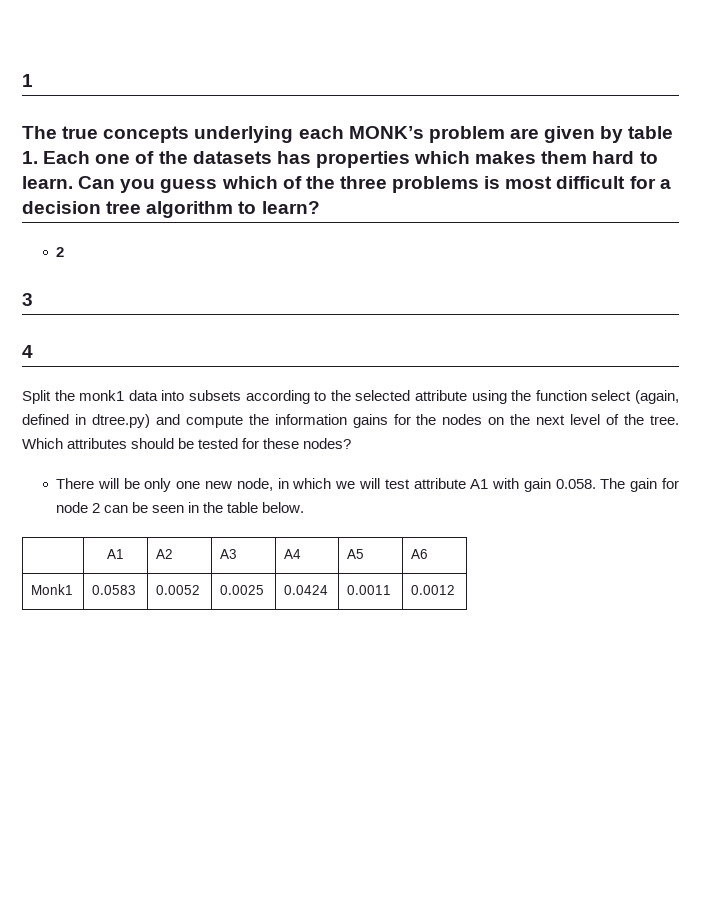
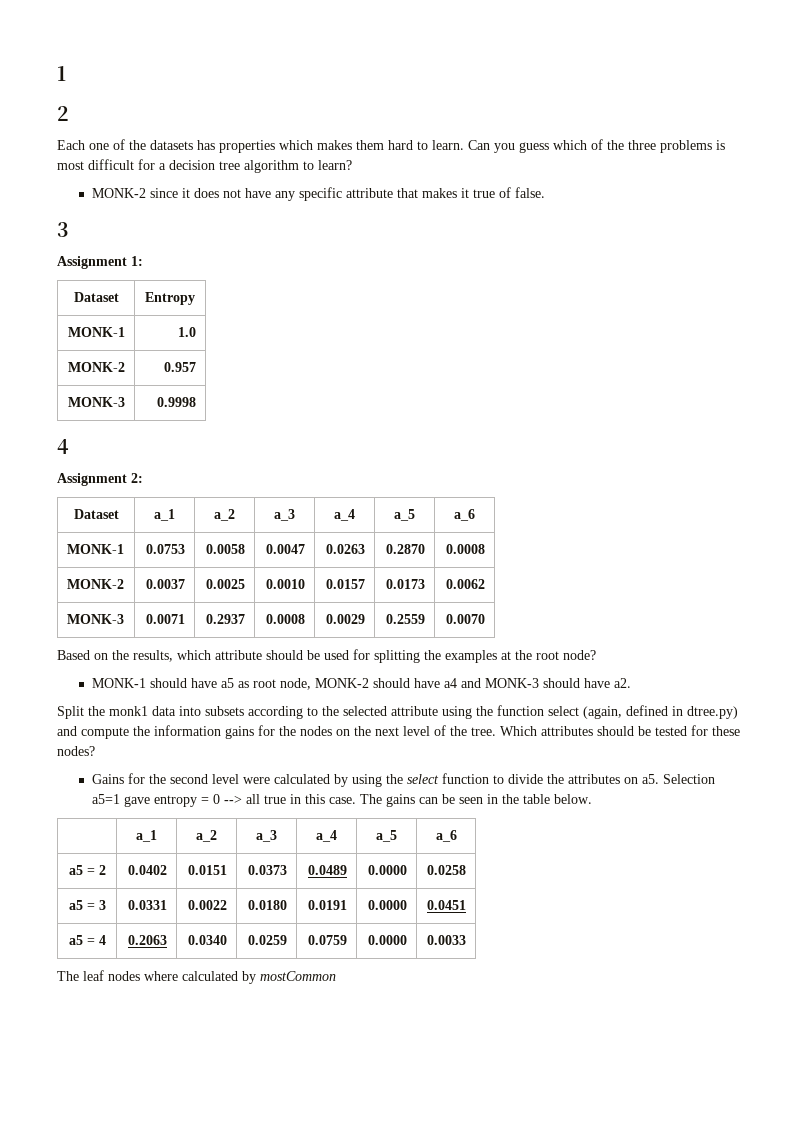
[22,126,674,143] [22,151,38,164] The true concepts underlying each MONK’s problem are given by table 1. -> [57,106,69,121] 2 //
[56,247,65,257] [22,293,33,306] [22,345,33,358] 2 // 3 // 4 -> [91,187,545,201] [57,222,69,237] [57,256,143,269] [73,292,119,302] [145,292,195,305] [68,327,126,337] [178,327,197,337] [68,362,126,372] [164,362,197,372] [68,397,126,407] [157,397,197,407] [57,439,69,454] [57,473,143,486] [73,509,119,519] [154,509,175,521] [213,509,235,521] [274,509,295,521] [334,509,355,521] [394,509,415,521] [454,509,475,521] [66,544,124,554] [146,544,186,554] [206,544,246,554] [266,544,306,554] [326,544,366,554] [386,544,426,554] [446,544,486,554] [66,579,124,589] [146,579,186,589] [206,579,246,589] [266,579,306,589] [326,579,366,589] [386,579,426,589] [446,579,486,589] [66,614,124,624] [146,614,186,624] [206,614,246,624] [266,614,306,624] [326,614,366,624] [386,614,426,624] [446,614,486,624] [57,649,596,663] [91,678,631,690] MONK-2 since it does not have any specific attribute that makes it true of false. // 3 // Assignment 1: // Dataset | Entropy // MONK-1 | 1.0 // MONK-2 | 0.957 // MONK-3 | 0.9998 // 4 // Assignment 2: // Dataset | a_1 | a_2 | a_3 | a_4 | a_5 | a_6 // MONK-1 | 0.0753 | 0.0058 | 0.0047 | 0.0263 | 0.2870 | 0.0008 // MONK-2 | 0.0037 | 0.0025 | 0.0010 | 0.0157 | 0.0173 | 0.0062 // MONK-3 | 0.0071 | 0.2937 | 0.0008 | 0.0029 | 0.2559 | 0.0070 // Based on the results, which attribute should be used for splitting the examples at the root node? // MONK-1 should have a5 as root node, MONK-2 should have a4 and MONK-3 should have a2.
[56,478,679,492] [56,502,101,513] There will be only one new node, in which we will test attribute A1 with gain 0.058. The gain for node 2 -> [91,773,715,787] [91,794,415,807] Gains for the second level were calculated by using the select function to divide the attributes on a5. Selection a5=1 gave entropy = 0 --> all true in this case. The gains
[107,549,125,559] [156,549,174,559] [220,549,238,559] [284,549,302,559] [347,549,365,559] [411,549,429,559] [31,584,74,595] [92,585,137,595] [156,585,201,595] [220,585,265,595] [284,585,329,595] [347,585,392,595] [411,585,456,595] A1 | A2 | A3 | A4 | A5 | A6 // Monk1 | 0.0583 | 0.0052 | 0.0025 | 0.0424 | 0.0011 | 0.0012 -> [136,830,157,842] [195,830,217,842] [255,830,277,842] [316,830,337,842] [376,830,397,842] [435,830,457,842] [68,865,106,875] [128,865,168,875] [188,865,228,875] [248,865,288,875] [308,865,348,875] [368,865,408,875] [427,865,467,875] [68,900,106,910] [128,900,168,910] [188,900,228,910] [248,900,288,910] [308,900,348,910] [368,900,408,910] [427,900,467,910] [68,935,106,945] [128,935,168,945] [188,935,228,945] [248,935,288,945] [308,935,348,945] [368,935,408,945] [427,935,467,945] [57,970,336,984] a_1 | a_2 | a_3 | a_4 | a_5 | a_6 // a5 = 2 | 0.0402 | 0.0151 | 0.0373 | 0.0489 | 0.0000 | 0.0258 // a5 = 3 | 0.0331 | 0.0022 | 0.0180 | 0.0191 | 0.0000 | 0.0451 // a5 = 4 | 0.2063 | 0.0340 | 0.0259 | 0.0759 | 0.0000 | 0.0033 // The leaf nodes where calculated by mostCommon

